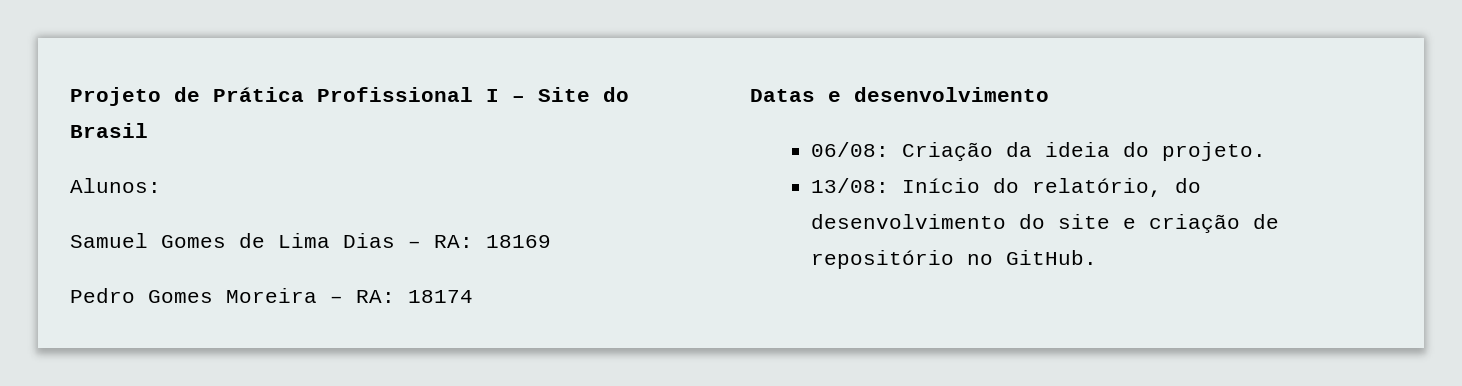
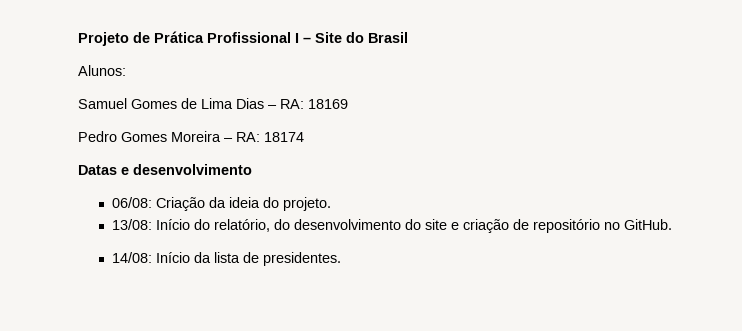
(1098, 257) none -> [111,252,341,266] // 14/08: Início da lista de presidentes.

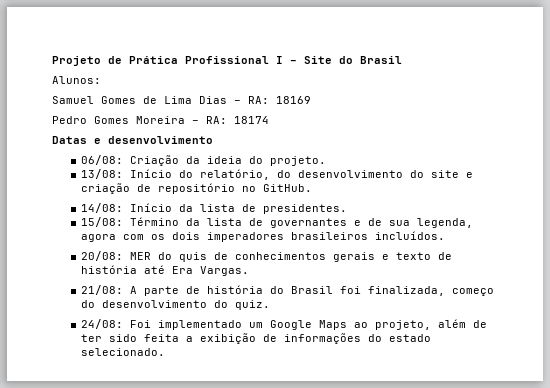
(341, 259) none -> [80,217,473,228] [80,231,445,242] [80,251,452,262] [80,265,249,276] [80,285,494,296] [80,300,270,310] [80,319,487,330] [80,333,431,344] [80,348,165,356] // 15/08: Término da lista de governantes e de sua legenda, agora com os dois imperadores brasileiros incluídos. // 20/08: MER do quis de conhecimentos gerais e texto de história até Era Vargas. // 21/08: A parte de história do Brasil foi finalizada, começo do desenvolvimento do quiz. // 24/08: Foi implementado um Google Maps ao projeto, além de ter sido feita a exibição de informações do estado selecionado.

